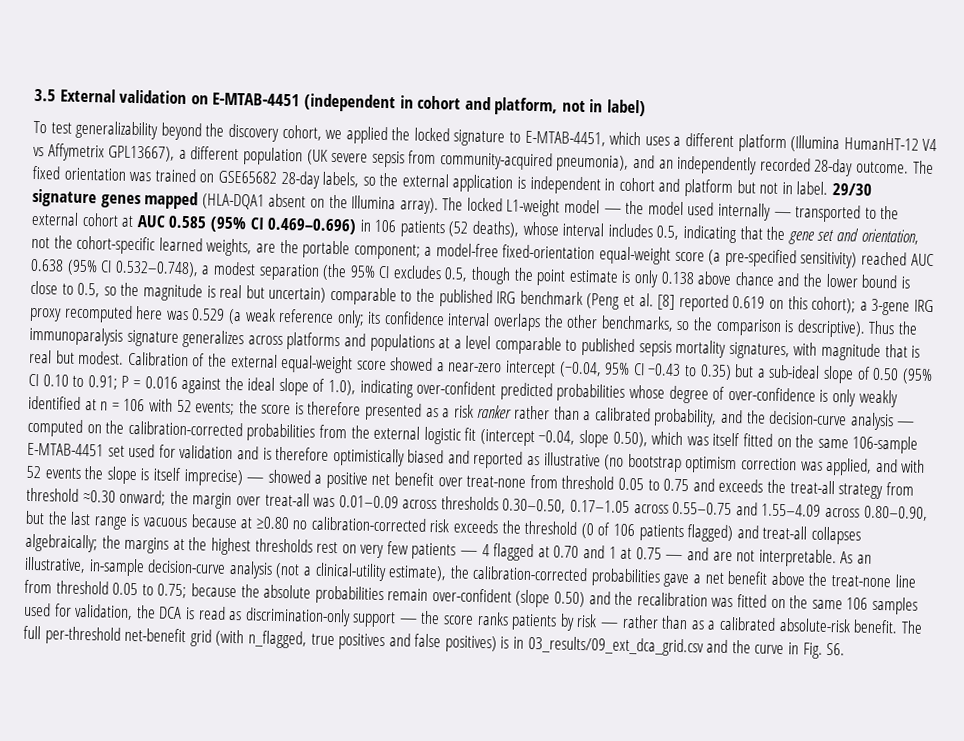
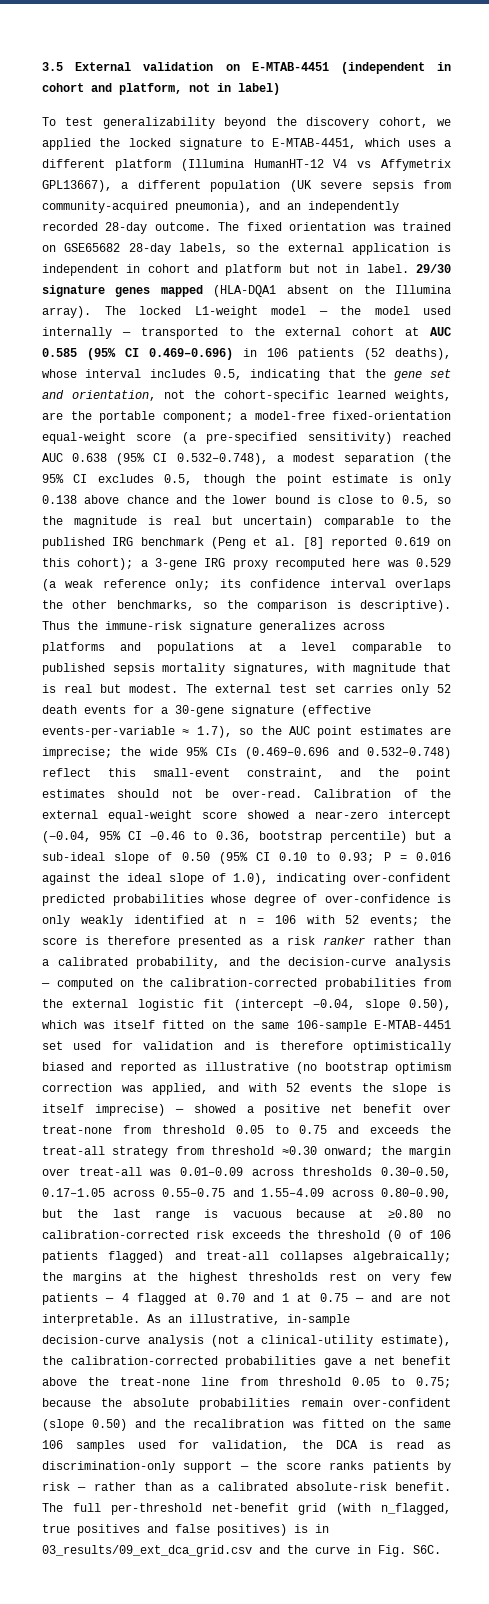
[29,326,123,346] immunoparalysis -> [105,621,182,630] immune-risk
(125, 357) none -> [186,684,451,696] [42,705,371,717] [42,726,451,738] [42,747,451,759] [42,768,451,780] [42,789,302,798] The external test set carries only 52 death events for a 30-gene signature (effective events-per-variable ≈ 1.7), so the AUC point estimates are imprecise; the wide 95% CIs (0.469–0.696 and 0.532–0.748) reflect this small-event constraint, and the point estimates should not be over-read.
[647,363,732,380] −0.43 to 0.35) -> [150,831,407,843] −0.46 to 0.36, bootstrap percentile)
[87,375,118,390] 0.91; -> [339,852,375,863] 0.93;
[826,642,846,656] S6. -> [413,1545,441,1554] S6C.

